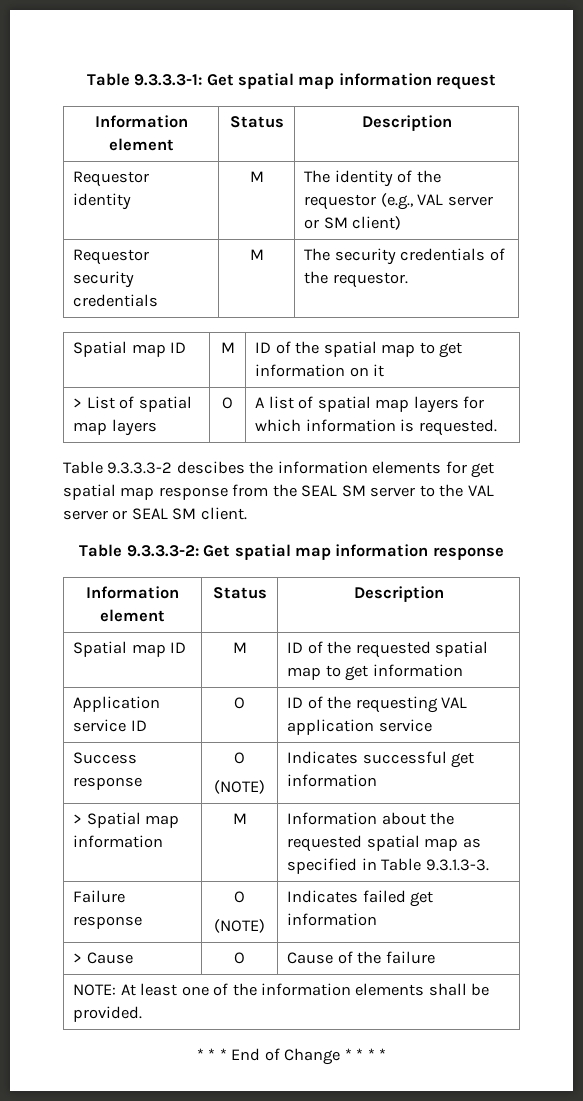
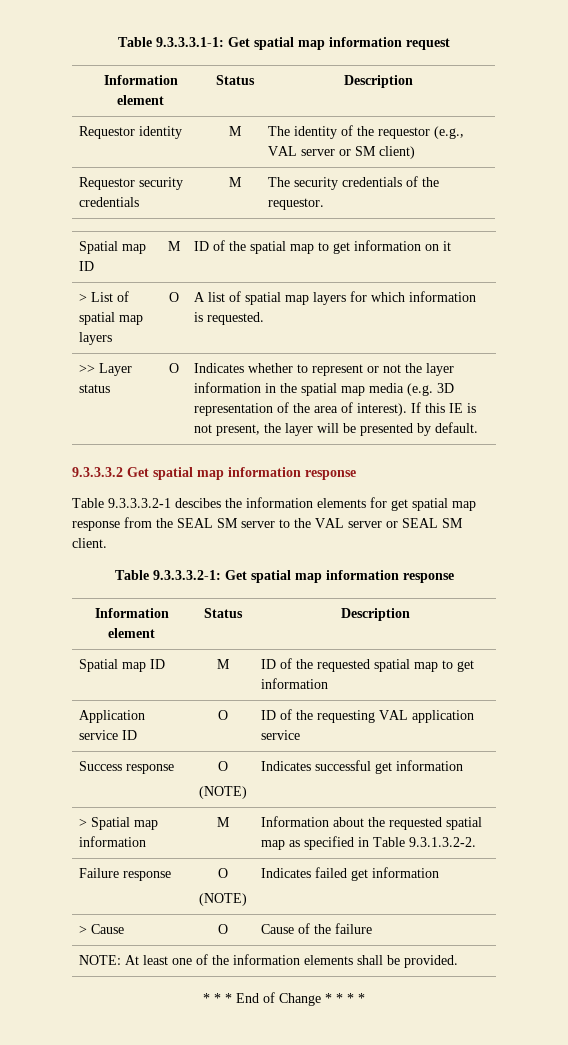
[86,73,203,86] Table 9.3.3.3-1: -> [118,37,224,47] Table 9.3.3.3.1-1:
[63,461,173,474] // Table 9.3.3.3-2 -> [79,363,133,376] [79,384,111,393] [168,363,179,373] [194,363,455,376] [194,382,455,396] [194,402,477,416] [194,422,479,436] [72,467,356,480] [72,498,171,508] // >> Layer status | O | Indicates whether to represent or not the layer information in the spatial map media (e.g. 3D representation of the area of interest). If this IE is not present, the layer will be presented by default. // 9.3.3.3.2 Get spatial map information response // Table 9.3.3.3.2-1
[126,545,199,557] 9.3.3.3-2: -> [152,570,221,580] 9.3.3.3.2-1:
[425,859,489,871] 9.3.1.3-3. -> [409,837,477,847] 9.3.1.3.2-2.

